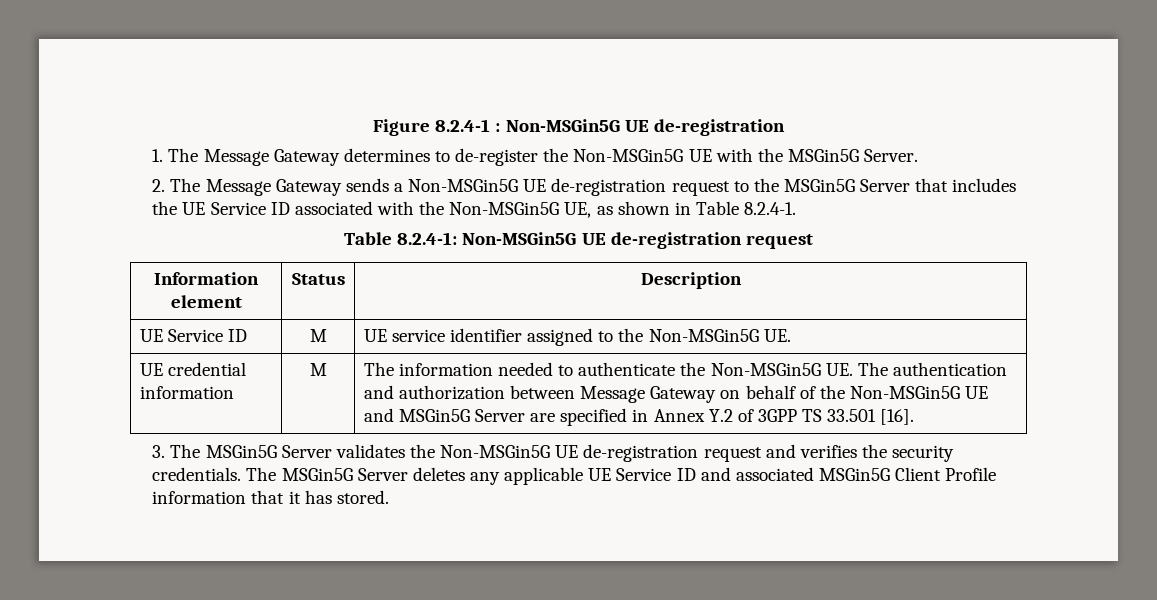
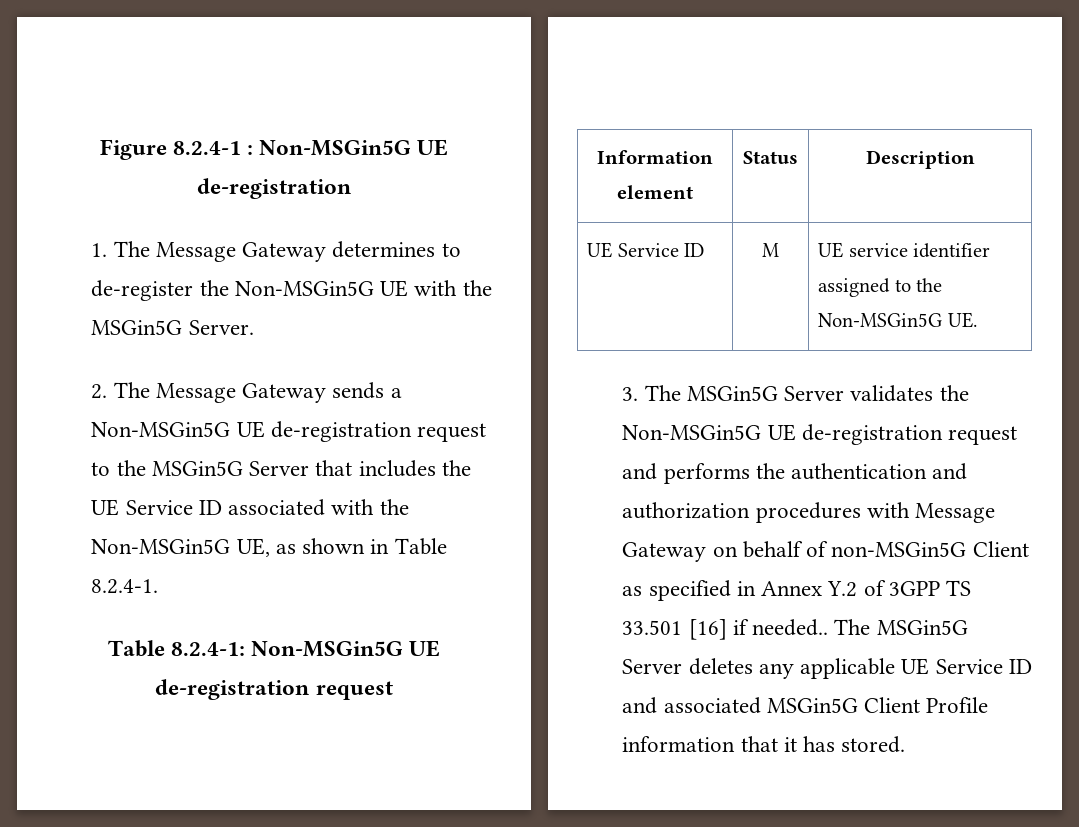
[139,362,246,376] [139,386,234,399] [309,363,327,376] [363,362,1007,376] [363,385,989,403] [363,408,915,426] // UE credential information | M | The information needed to authenticate the Non-MSGin5G UE. The authentication and authorization between Message Gateway on behalf of the Non-MSGin5G UE and MSGin5G Server are specified in Annex Y.2 of 3GPP TS 33.501 [16]. -> (978, 320) none
[799,444,955,462] [152,467,242,481] verifies the security credentials. -> [663,463,968,484] [622,502,996,523] [622,541,1029,562] [622,580,971,601] [622,619,829,640] performs the authentication and authorization procedures with Message Gateway on behalf of non-MSGin5G Client as specified in Annex Y.2 of 3GPP TS 33.501 [16] if needed..

